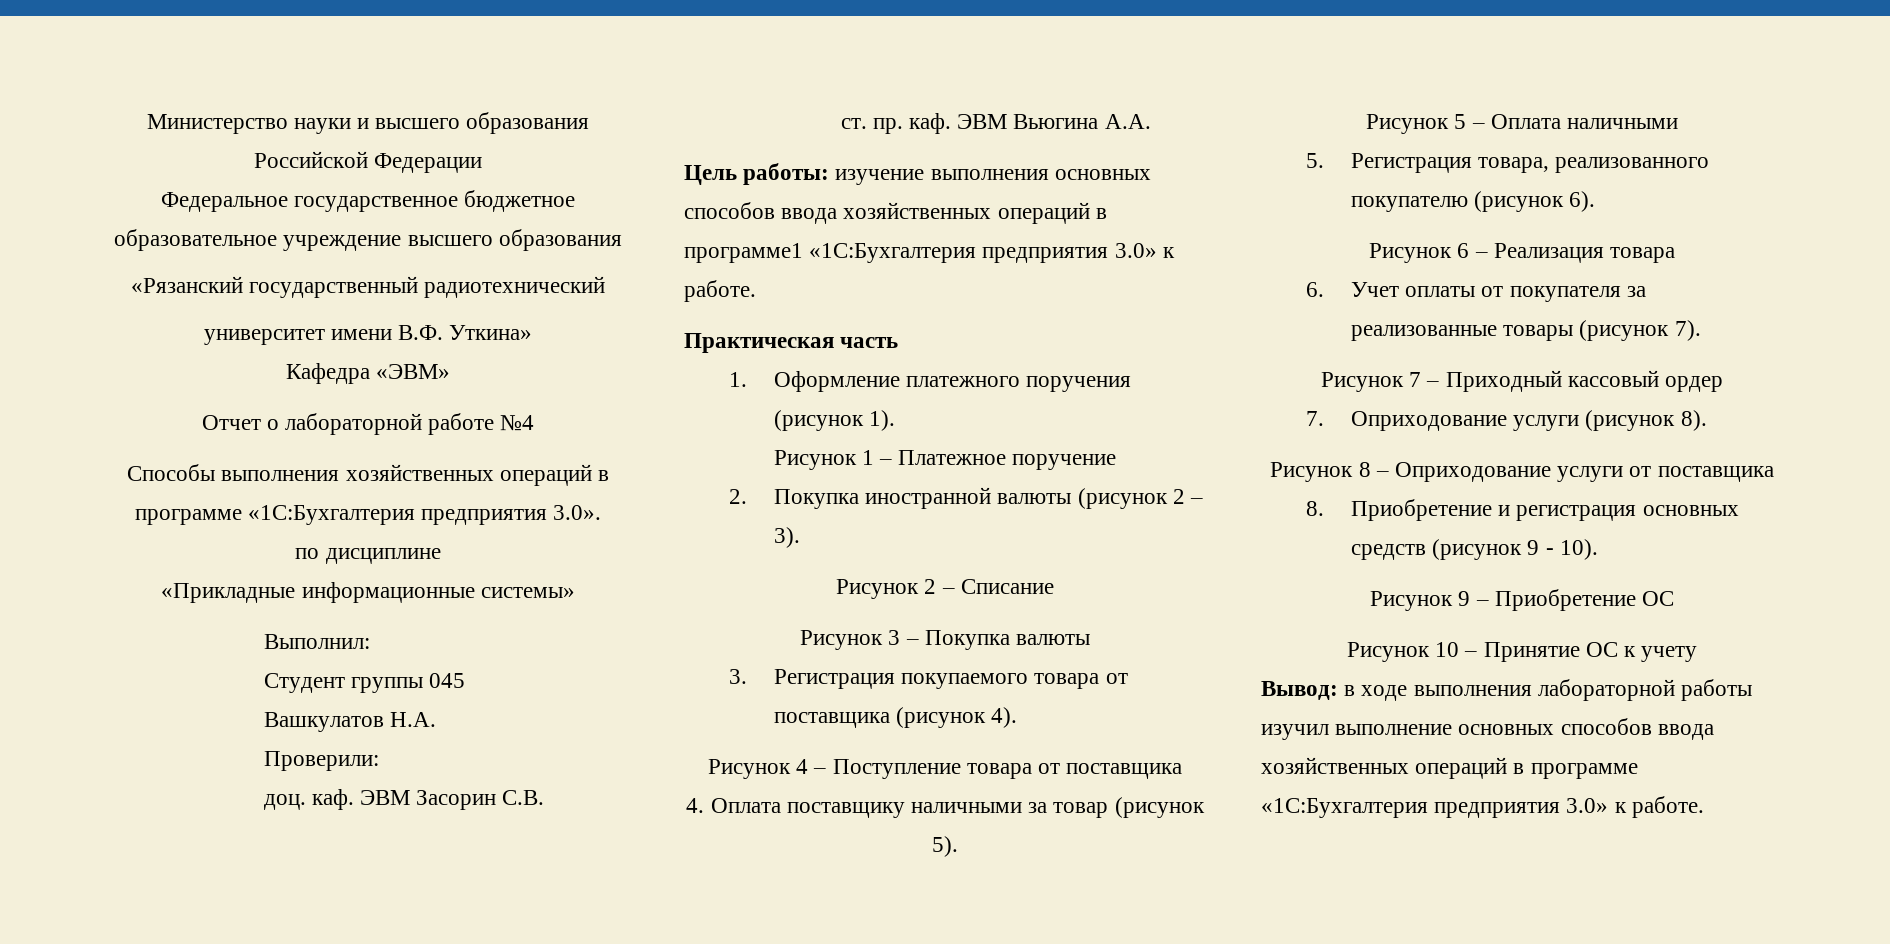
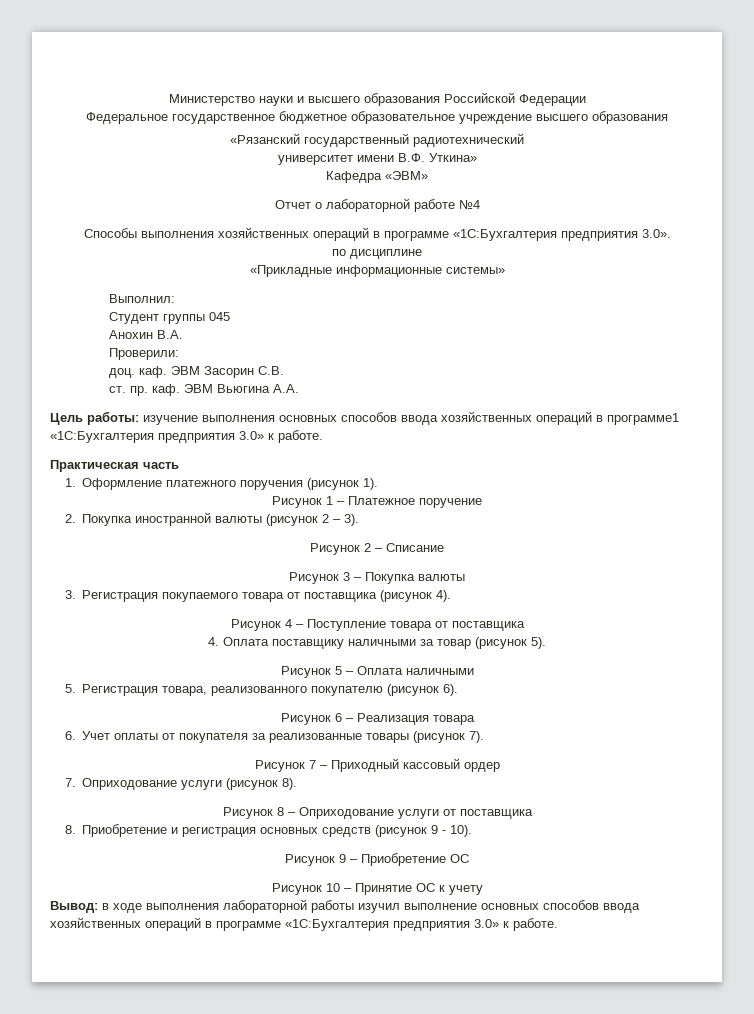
[263,712,436,732] Вашкулатов Н.А. -> [109,330,184,339] Анохин В.А.

